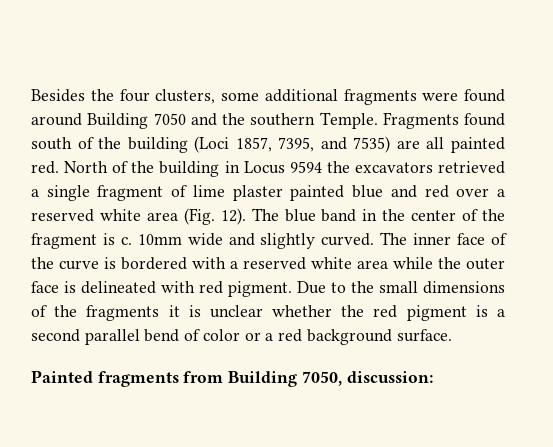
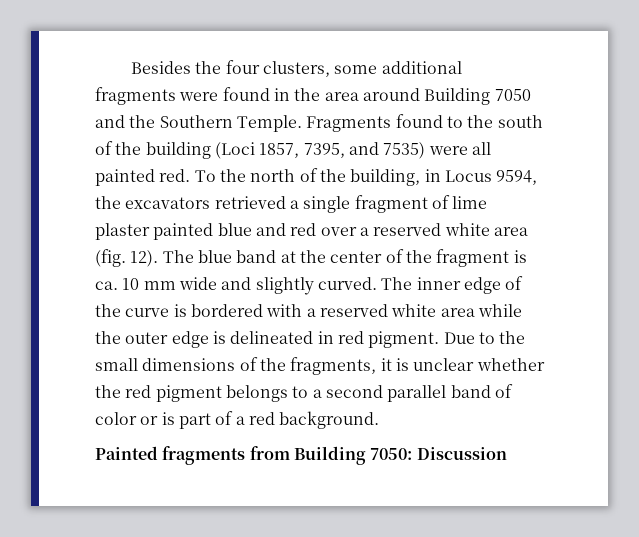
(505, 95) none -> [273,88,359,101] in the area
[250,113,316,126] southern -> [159,115,233,128] Southern
(505, 119) none -> [446,115,494,128] to the
[396,140,420,149] are -> [428,146,468,155] were
[64,161,220,177] North of the building -> [194,168,421,186] To the north of the building,
[289,161,322,173] 9594 -> [496,170,538,185] 9594,
[183,208,215,225] (Fig. -> [95,249,126,267] (fig.
[362,209,378,221] in -> [280,251,296,263] at
[120,234,182,245] c. 10mm -> [95,278,176,290] ca. 10 mm
[457,233,486,245] face -> [463,277,501,294] edge
[31,281,59,293] face -> [171,331,209,348] edge
[161,281,195,293] with -> [317,331,334,344] in
[86,305,160,321] fragments -> [290,357,377,375] fragments,
[475,305,488,317] is -> [225,385,309,402] belongs to
[144,329,180,342] bend -> [450,385,491,398] band
[265,329,452,345] a red background surface. -> [161,411,380,429] is part of a red background.
[301,371,433,386] 7050, discussion: -> [370,447,507,460] 7050: Discussion

